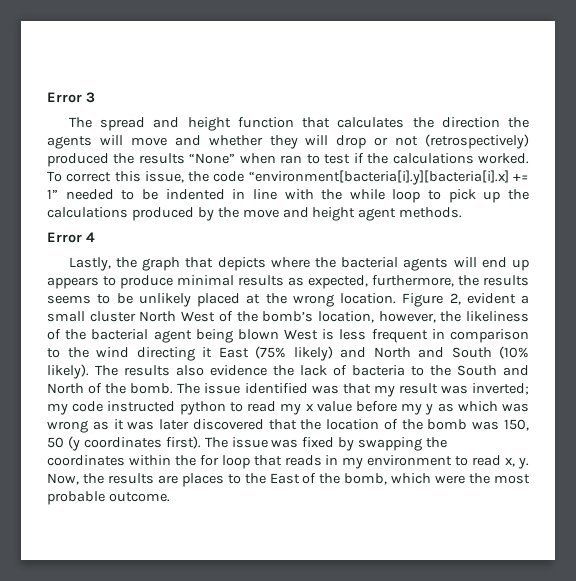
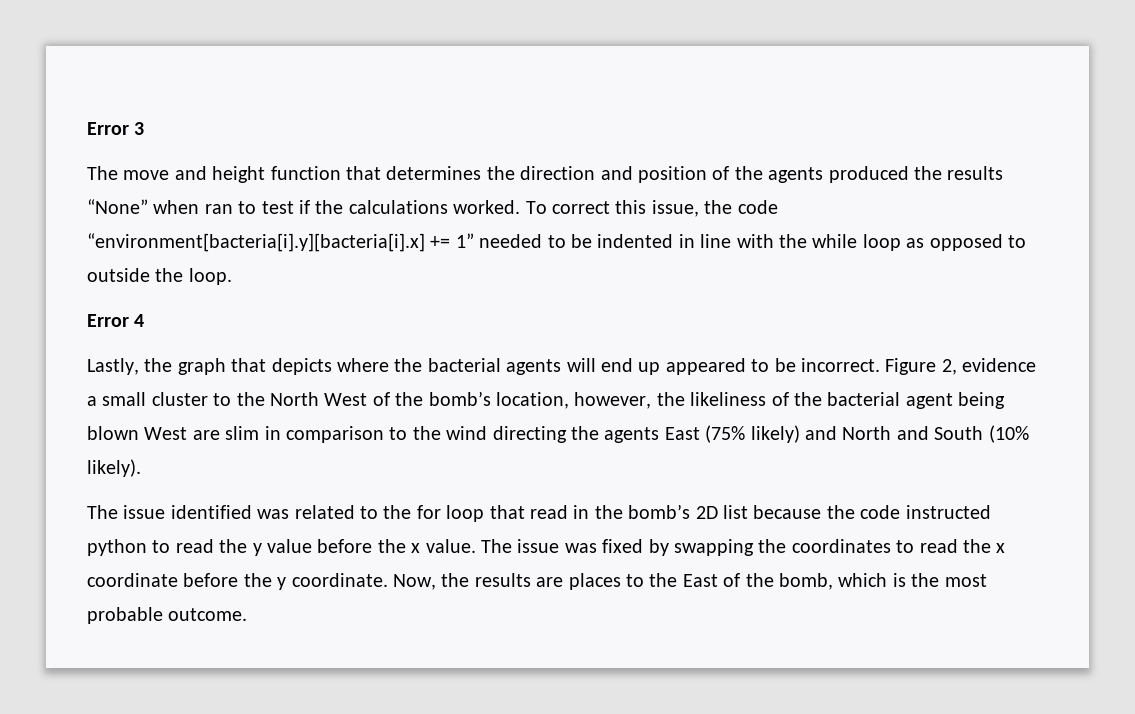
[100,117,146,131] spread -> [123,170,170,180] move
[337,117,405,128] calculates -> [386,166,482,180] determines
[508,117,529,128] [47,134,529,149] the agents will move and whether they will drop or not (retrospectively) -> [600,166,824,183] and position of the agents
[428,189,530,203] [47,207,463,221] to pick up the calculations produced by the move and height agent methods. -> [906,234,1026,251] [87,268,232,285] as opposed to outside the loop.
[47,275,529,289] [47,293,396,307] appears to produce minimal results as expected, furthermore, the results seems to be unlikely placed at the wrong location. -> [665,358,880,375] appeared to be incorrect.
[466,293,516,304] evident -> [962,358,1037,372] evidence
(136, 316) none -> [213,392,265,406] to the
[322,329,428,343] is less frequent -> [192,426,260,440] are slim
[202,347,212,358] it -> [570,426,660,443] the agents
[95,365,529,376] [47,383,529,397] [47,403,68,415] The results also evidence the lack of bacteria to the South and North of the bomb. The issue identified was that my result was inverted; my -> [87,504,855,522] // The issue identified was related to the for loop that read in the bomb’s 2D list because the
[280,401,530,415] [47,419,529,433] [47,436,201,451] my x value before my y as which was wrong as it was later discovered that the location of the bomb was 150, 50 (y coordinates first). -> [219,539,476,556] the y value before the x value.
[128,455,529,469] within the for loop that reads in my environment to read x, y. -> [896,539,1006,553] [87,573,388,590] to read the x coordinate before the y coordinate.
[435,475,466,484] were -> [892,573,906,587] is

